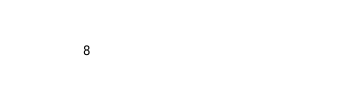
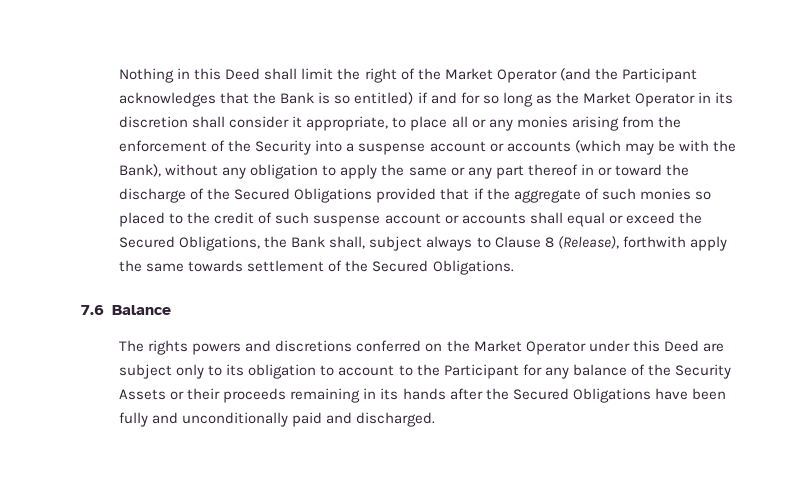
[83,45,91,56] 8 -> [119,68,697,83] [119,92,734,107] [119,116,681,131] [119,140,736,155] [119,164,689,179] [119,188,711,203] [119,212,702,227] [119,236,727,251] [119,260,514,275] [81,305,171,315] [119,340,724,355] [119,364,731,379] [119,388,726,403] [119,412,436,427] Nothing in this Deed shall limit the right of the Market Operator (and the Participant acknowledges that the Bank is so entitled) if and for so long as the Market Operator in its discretion shall consider it appropriate, to place all or any monies arising from the enforcement of the Security into a suspense account or accounts (which may be with the Bank), without any obligation to apply the same or any part thereof in or toward the discharge of the Secured Obligations provided that if the aggregate of such monies so placed to the credit of such suspense account or accounts shall equal or exceed the Secured Obligations, the Bank shall, subject always to Clause 8 (Release), forthwith apply the same towards settlement of the Secured Obligations. // 7.6 Balance // The rights powers and discretions conferred on the Market Operator under this Deed are subject only to its obligation to account to the Participant for any balance of the Security Assets or their proceeds remaining in its hands after the Secured Obligations have been fully and unconditionally paid and discharged.

